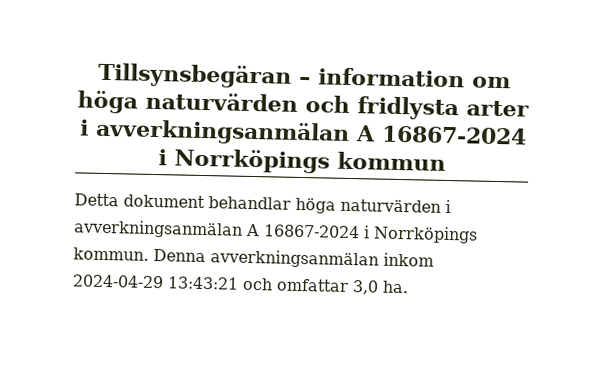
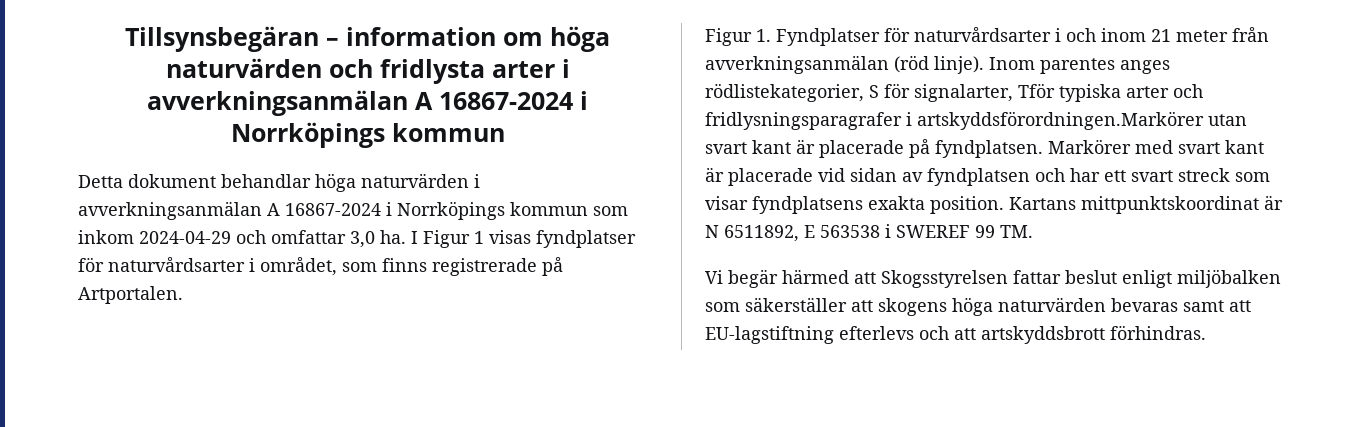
[73,247,379,269] kommun. Denna avverkningsanmälan -> [510,202,628,216] kommun som
[167,276,239,290] 13:43:21 -> (231, 237) none
(409, 287) none -> [411,230,636,248] [78,257,563,276] [78,286,183,304] [705,27,1269,46] [705,55,1170,74] [705,83,1203,102] [705,111,1247,130] [705,139,1264,158] [705,167,1270,186] [705,195,1283,214] [705,224,1033,242] [705,269,1281,288] [705,297,1251,316] [705,325,1206,344] I Figur 1 visas fyndplatser för naturvårdsarter i området, som finns registrerade på Artportalen. // Figur 1. Fyndplatser för naturvårdsarter i och inom 21 meter från avverkningsanmälan (röd linje). Inom parentes anges rödlistekategorier, S för signalarter, Tför typiska arter och fridlysningsparagrafer i artskyddsförordningen.Markörer utan svart kant är placerade på fyndplatsen. Markörer med svart kant är placerade vid sidan av fyndplatsen och har ett svart streck som visar fyndplatsens exakta position. Kartans mittpunktskoordinat är N 6511892, E 563538 i SWEREF 99 TM. // Vi begär härmed att Skogsstyrelsen fattar beslut enligt miljöbalken som säkerställer att skogens höga naturvärden bevaras samt att EU-lagstiftning efterlevs och att artskyddsbrott förhindras.

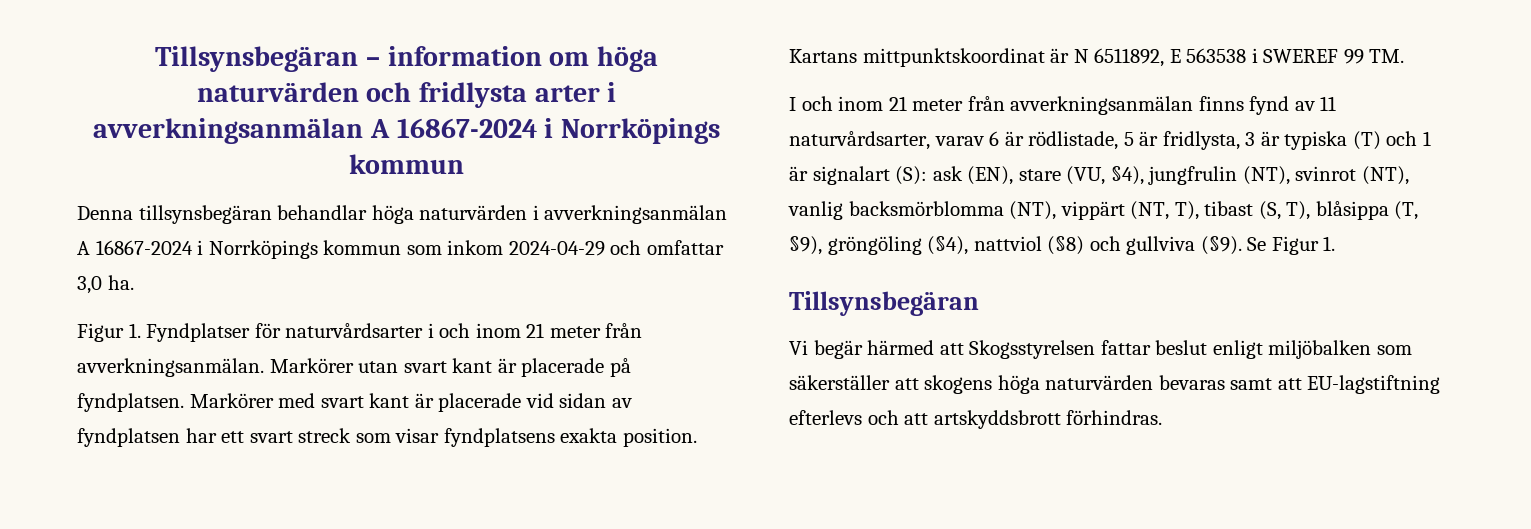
[78,174,216,188] Detta dokument -> [77,205,272,224] Denna tillsynsbegäran
[411,230,636,248] [78,257,563,276] [78,286,183,304] I Figur 1 visas fyndplatser för naturvårdsarter i området, som finns registrerade på Artportalen. -> (134, 282) none
[705,55,1170,74] [705,83,1203,102] [705,111,1204,130] avverkningsanmälan (röd linje). Inom parentes anges rödlistekategorier, S för signalarter, Tför typiska arter och fridlysningsparagrafer i artskyddsförordningen.Markörer -> [77,358,354,377] avverkningsanmälan. Markörer
[1035,168,1065,182] och -> (180, 437) none
(1033, 231) none -> [789,96,1337,115] [789,131,1431,150] [789,166,1409,185] [788,201,1419,220] [789,236,1336,255] [789,291,979,316] // I och inom 21 meter från avverkningsanmälan finns fynd av 11 naturvårdsarter, varav 6 är rödlistade, 5 är fridlysta, 3 är typiska (T) och 1 är signalart (S): ask (EN), stare (VU, §4), jungfrulin (NT), svinrot (NT), vanlig backsmörblomma (NT), vippärt (NT, T), tibast (S, T), blåsippa (T, §9), gröngöling (§4), nattviol (§8) och gullviva (§9). Se Figur 1. // Tillsynsbegäran

